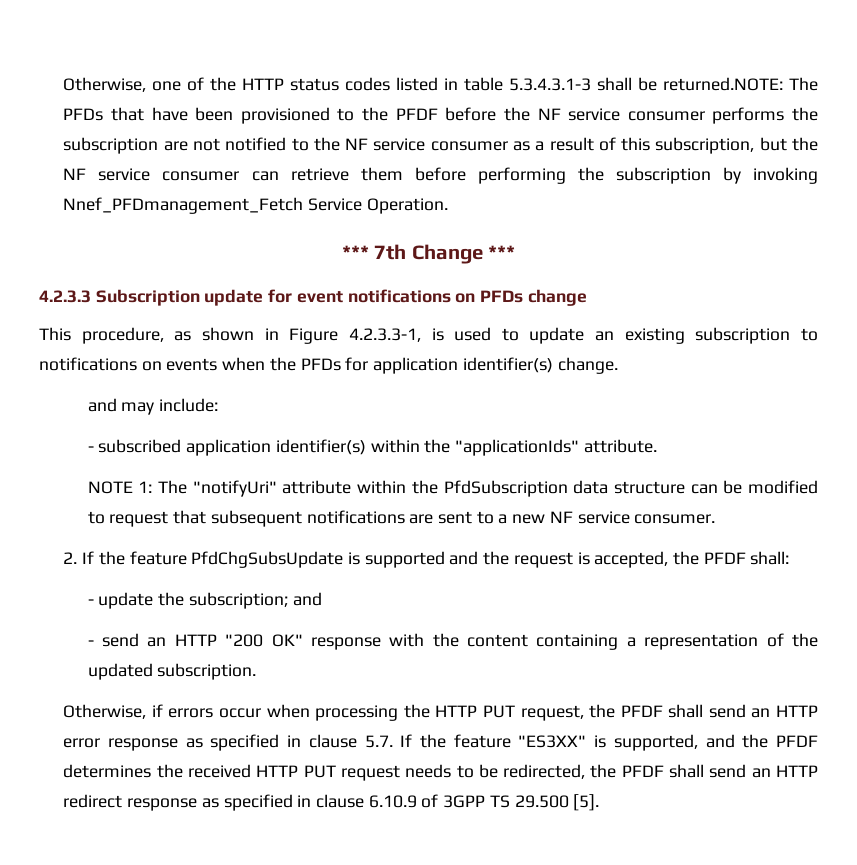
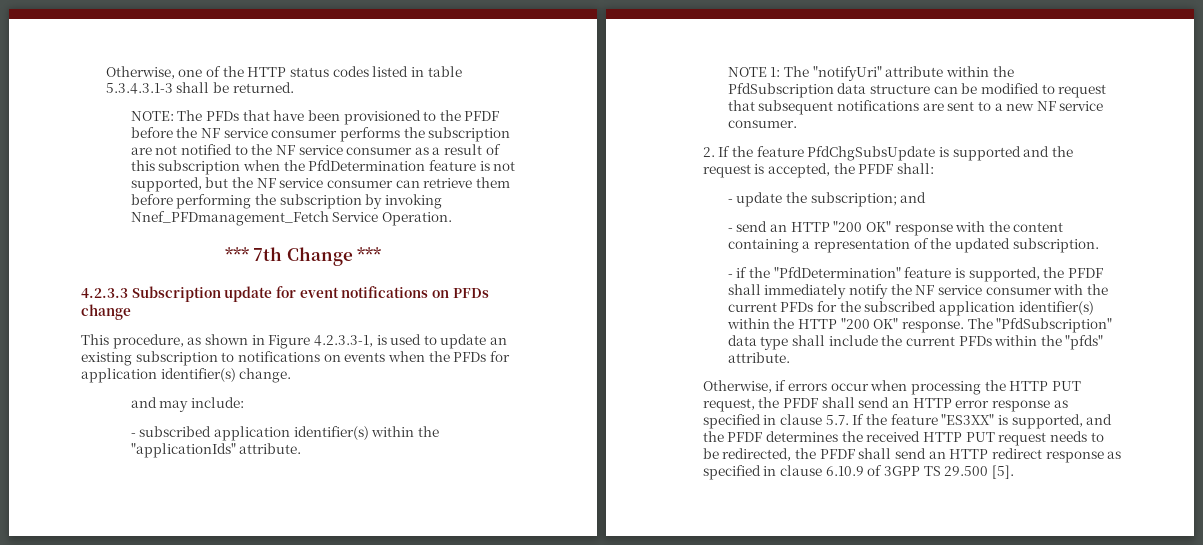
[663,77,784,91] returned.NOTE: -> [232,82,294,93] [130,111,174,121] returned. // NOTE:
[655,137,755,154] subscription, -> [158,160,516,175] [130,177,202,192] subscription when the PfdDetermination feature is not supported,
(257, 671) none -> [727,267,1103,282] [727,284,1108,299] [727,301,1094,316] [726,318,1113,333] [727,335,1104,350] [727,352,790,363] // - if the "PfdDetermination" feature is supported, the PFDF shall immediately notify the NF service consumer with the current PFDs for the subscribed application identifier(s) within the HTTP "200 OK" response. The "PfdSubscription" data type shall include the current PFDs within the "pfds" attribute.

